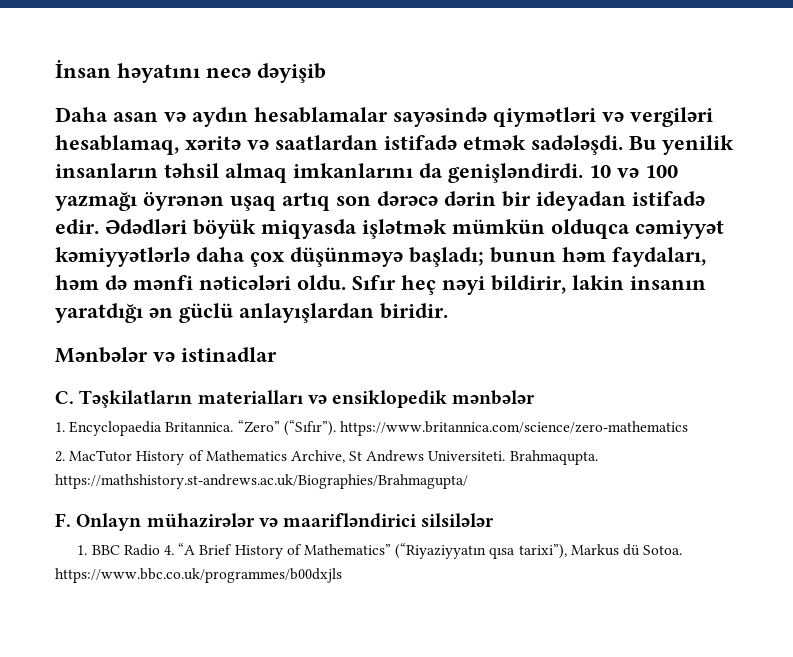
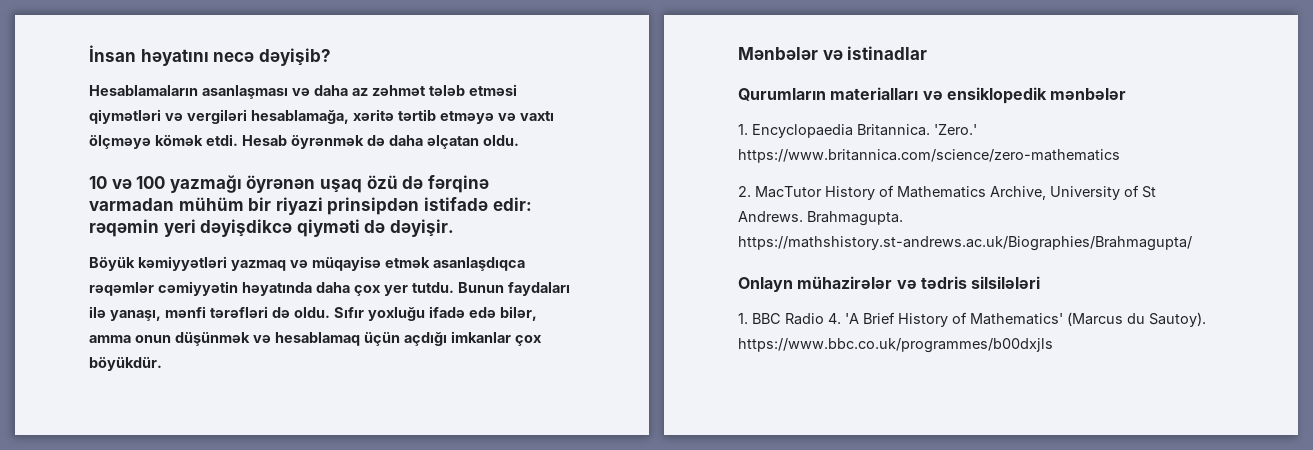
[257,63,326,83] [55,107,713,127] [55,135,734,155] [55,163,583,183] dəyişib // Daha asan və aydın hesablamalar sayəsində qiymətləri və vergiləri hesablamaq, xəritə və saatlardan istifadə etmək sadələşdi. Bu yenilik insanların təhsil almaq imkanlarını da genişləndirdi. -> [258,48,331,66] [89,84,517,99] [89,109,554,124] [89,134,519,149] dəyişib? // Hesablamaların asanlaşması və daha az zəhmət tələb etməsi qiymətləri və vergiləri hesablamağa, xəritə tərtib etməyə və vaxtı ölçməyə kömək etdi. Hesab öyrənmək də daha əlçatan oldu. //
[282,191,705,211] [55,219,724,239] [55,247,706,267] [55,275,706,295] [55,303,448,323] artıq son dərəcə dərin bir ideyadan istifadə edir. Ədədləri böyük miqyasda işlətmək mümkün olduqca cəmiyyət kəmiyyətlərlə daha çox düşünməyə başladı; bunun həm faydaları, həm də mənfi nəticələri oldu. Sıfır heç nəyi bildirir, lakin insanın yaratdığı ən güclü anlayışlardan biridir. -> [366,175,489,193] [89,197,532,215] [89,219,454,237] [89,256,525,271] [89,281,570,296] [89,306,537,321] [89,331,542,346] [89,356,162,371] özü də fərqinə varmadan mühüm bir riyazi prinsipdən istifadə edir: rəqəmin yeri dəyişdikcə qiyməti də dəyişir. // Böyük kəmiyyətləri yazmaq və müqayisə etmək asanlaşdıqca rəqəmlər cəmiyyətin həyatında daha çox yer tutdu. Bunun faydaları ilə yanaşı, mənfi tərəfləri də oldu. Sıfır yoxluğu ifadə edə bilər, amma onun düşünmək və hesablamaq üçün açdığı imkanlar çox böyükdür.
[55,390,193,408] C. Təşkilatların -> [738,88,826,101] Qurumların
[237,420,336,436] “Zero” (“Sıfır”). -> [934,124,977,135] 'Zero.'
[349,450,598,465] St Andrews Universiteti. Brahmaqupta. -> [1050,185,1156,200] [738,211,903,226] University of St Andrews. Brahmagupta.
[55,513,71,527] F. -> (1192, 243) none
[283,513,495,528] maarifləndirici silsilələr -> [920,276,1041,289] tədris silsilələri
[178,543,196,555] “A -> [845,313,859,324] 'A
[303,543,683,559] Mathematics” (“Riyaziyyatın qısa tarixi”), Markus dü Sotoa. -> [970,312,1206,327] Mathematics' (Marcus du Sautoy).

